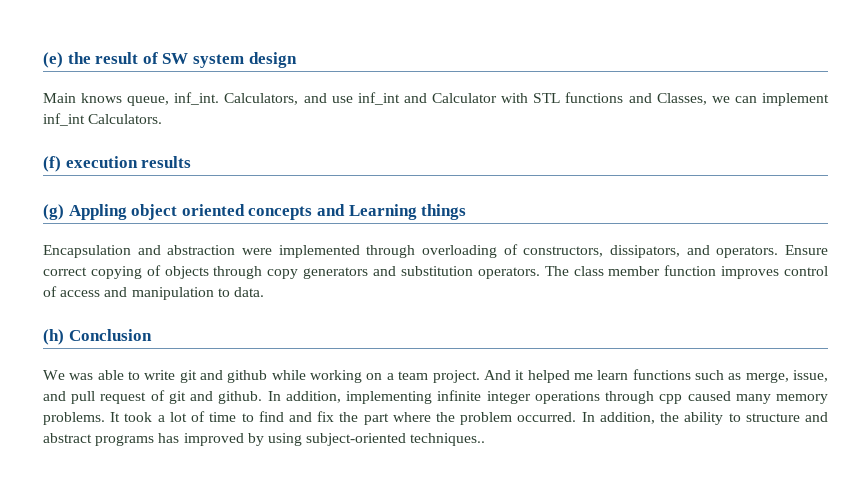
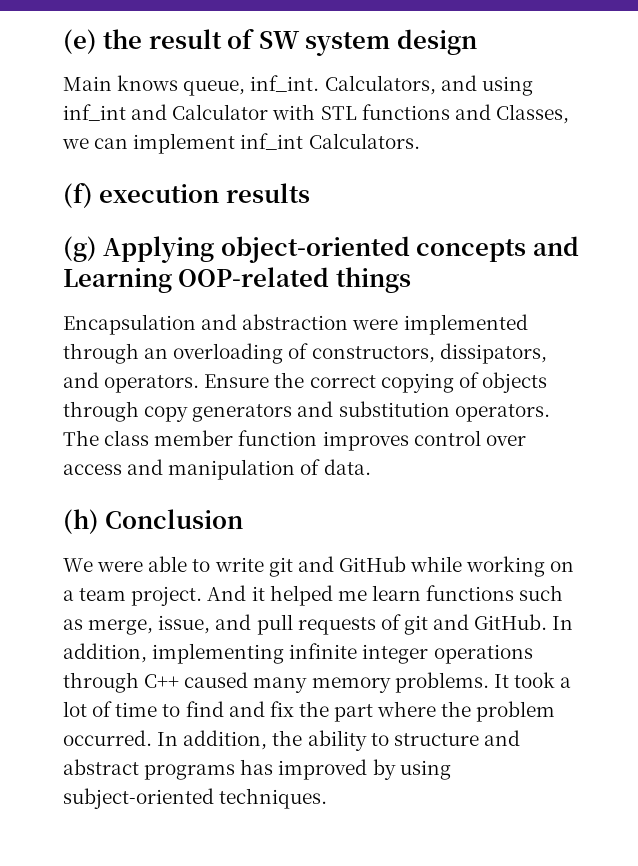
[331,96,353,103] use -> [481,76,533,96] using
[68,204,245,220] Appling object oriented -> [103,236,410,263] Applying object-oriented
(417, 212) none -> [178,267,330,287] OOP-related
(416, 251) none -> [144,348,169,359] an
(828, 250) none -> [274,372,305,388] the
[43,286,57,297] of -> [485,435,526,446] over
[217,288,230,297] to -> [300,459,321,475] of
[69,373,94,380] was -> [97,561,144,572] were
[227,370,268,383] github -> [338,556,406,572] GitHub
[100,392,147,404] request -> [297,617,376,635] requests
[218,391,263,404] github. -> [474,614,548,630] GitHub.
[659,394,683,404] cpp -> [144,674,180,688] C++
[410,433,486,446] techniques.. -> [219,788,328,809] techniques.

